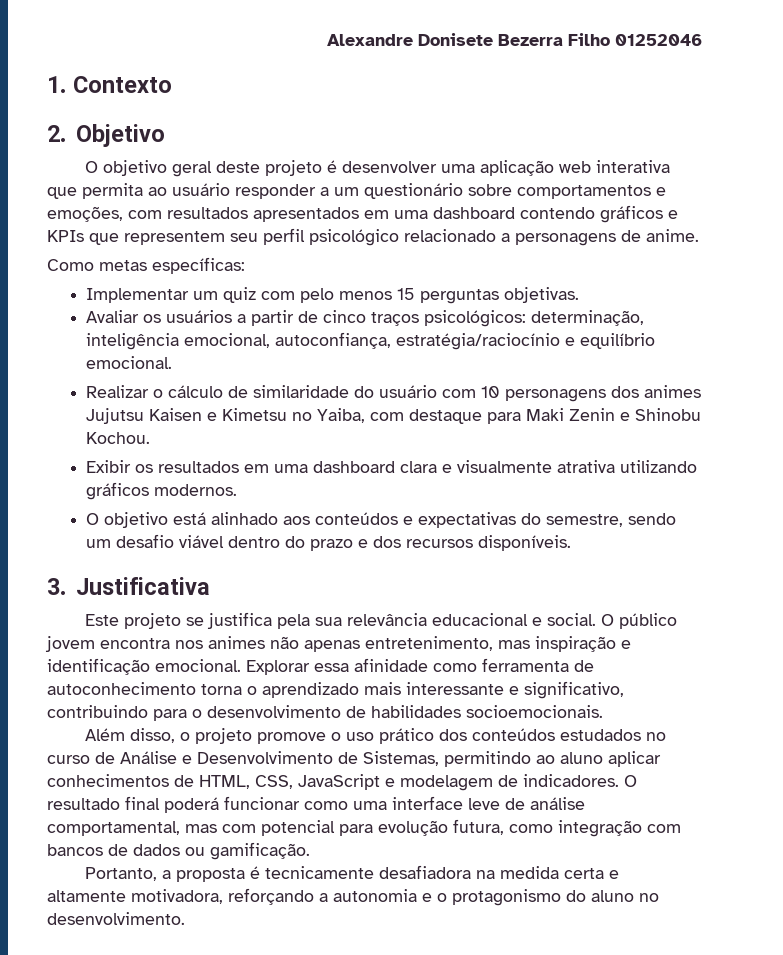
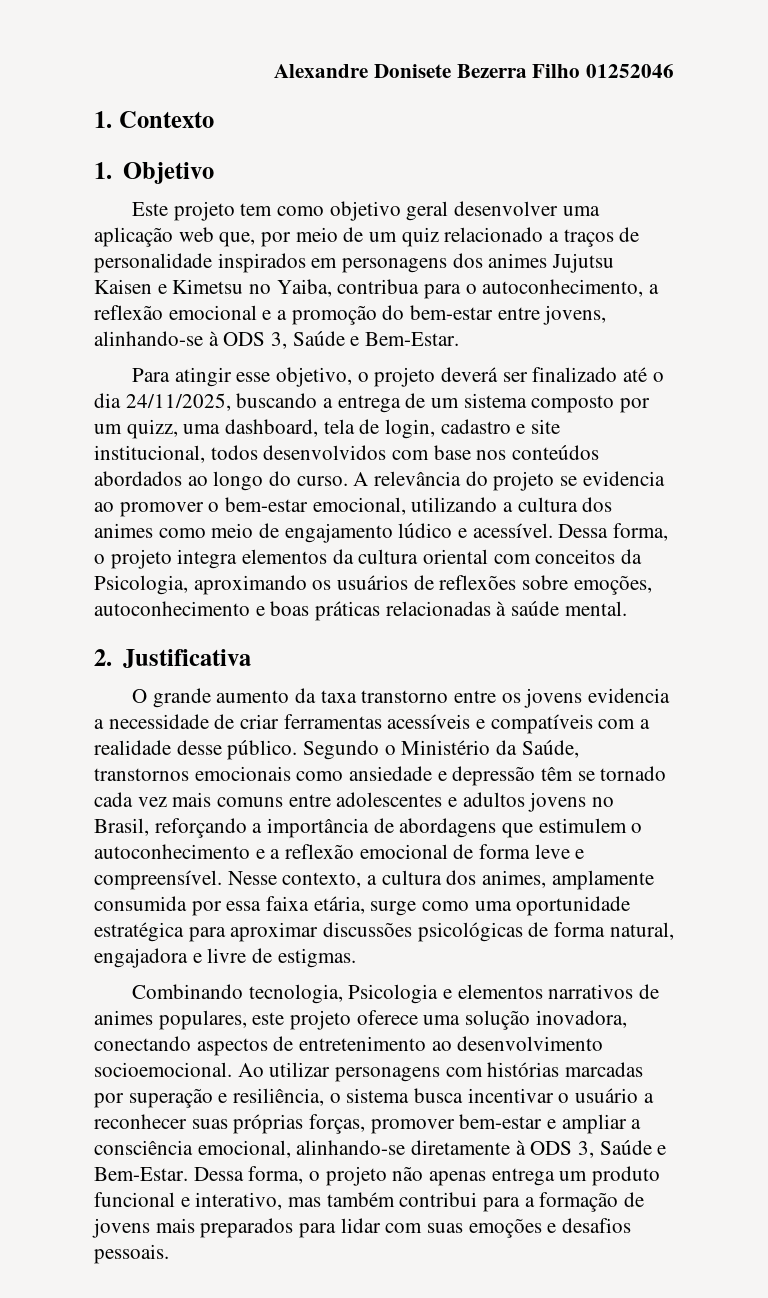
[47,125,67,142] 2. -> [94,162,112,179] 1.
[84,160,670,177] [47,183,666,199] [47,205,678,223] [47,228,699,246] [47,257,245,274] [86,287,580,304] [86,310,645,327] [86,332,656,350] [86,356,173,369] [86,385,501,398] O objetivo geral deste projeto é desenvolver uma aplicação web interativa que permita ao usuário responder a um questionário sobre comportamentos e emoções, com resultados apresentados em uma dashboard contendo gráficos e KPIs que representem seu perfil psicológico relacionado a personagens de anime. // Como metas específicas: // Implementar um quiz com pelo menos 15 perguntas objetivas. // Avaliar os usuários a partir de cinco traços psicológicos: determinação, inteligência emocional, autoconfiança, estratégia/raciocínio e equilíbrio emocional. // Realizar o cálculo de similaridade do usuário com 10 -> [131,201,600,221] [94,227,640,247] [94,253,338,273] Este projeto tem como objetivo geral desenvolver uma aplicação web que, por meio de um quiz relacionado a traços de personalidade inspirados em
[370,408,702,424] [86,432,151,444] [86,460,698,473] [86,482,238,500] [86,512,677,528] [86,534,572,551] [47,577,210,595] [84,612,677,629] [45,636,631,652] [47,658,594,675] [47,681,624,699] [47,705,603,721] [84,728,666,744] [47,751,661,767] [47,774,637,791] [47,796,585,813] [47,819,681,837] [47,842,310,860] [84,865,619,882] [47,888,659,906] [47,912,185,925] com destaque para Maki Zenin e Shinobu Kochou. // Exibir os resultados em uma dashboard clara e visualmente atrativa utilizando gráficos modernos. // O objetivo está alinhado aos conteúdos e expectativas do semestre, sendo um desafio viável dentro do prazo e dos recursos disponíveis. // 3. Justificativa // Este projeto se justifica pela sua relevância educacional e social. O público jovem encontra nos animes não apenas entretenimento, mas inspiração e identificação emocional. Explorar essa afinidade como ferramenta de autoconhecimento torna o aprendizado mais interessante e significativo, contribuindo para o desenvolvimento de habilidades socioemocionais. // Além disso, o projeto promove o uso prático dos conteúdos estudados no curso de Análise e Desenvolvimento de Sistemas, permitindo ao aluno aplicar conhecimentos de HTML, CSS, JavaScript e modelagem de indicadores. O resultado final poderá funcionar como uma interface leve de análise comportamental, mas com potencial para evolução futura, como integração com bancos de dados ou gamificação. // Portanto, a proposta é tecnicamente desafiadora na medida certa e altamente motivadora, reforçando a autonomia e o protagonismo do aluno no desenvolvimento. -> [337,279,660,299] [94,305,607,325] [94,331,460,349] [131,367,664,387] [94,393,651,413] [94,419,561,439] [94,445,600,463] [94,471,665,491] [94,497,613,517] [94,523,669,543] [94,549,643,569] [94,575,652,595] [94,601,627,621] [94,649,251,668] [131,688,670,708] [94,714,651,734] [94,740,579,760] [94,766,667,786] [94,792,615,812] [94,818,643,838] [94,844,585,859] [94,870,654,890] [94,896,631,916] [94,922,674,942] [94,948,356,968] [131,984,659,1004] [94,1010,627,1030] [94,1036,604,1056] [94,1062,644,1082] [94,1088,654,1108] [94,1114,642,1134] [94,1140,667,1158] [94,1166,661,1186] [94,1192,645,1212] [92,1218,632,1238] [94,1244,169,1264] contribua para o autoconhecimento, a reflexão emocional e a promoção do bem-estar entre jovens, alinhando-se à ODS 3, Saúde e Bem-Estar. // Para atingir esse objetivo, o projeto deverá ser finalizado até o dia 24/11/2025, buscando a entrega de um sistema composto por um quizz, uma dashboard, tela de login, cadastro e site institucional, todos desenvolvidos com base nos conteúdos abordados ao longo do curso. A relevância do projeto se evidencia ao promover o bem-estar emocional, utilizando a cultura dos animes como meio de engajamento lúdico e acessível. Dessa forma, o projeto integra elementos da cultura oriental com conceitos da Psicologia, aproximando os usuários de reflexões sobre emoções, autoconhecimento e boas práticas relacionadas à saúde mental. // 2. Justificativa // O grande aumento da taxa transtorno entre os jovens evidencia a necessidade de criar ferramentas acessíveis e compatíveis com a realidade desse público. Segundo o Ministério da Saúde, transtornos emocionais como ansiedade e depressão têm se tornado cada vez mais comuns entre adolescentes e adultos jovens no Brasil, reforçando a importância de abordagens que estimulem o autoconhecimento e a reflexão emocional de forma leve e compreensível. Nesse contexto, a cultura dos animes, amplamente consumida por essa faixa etária, surge como uma oportunidade estratégica para aproximar discussões psicológicas de forma natural, engajadora e livre de estigmas. // Combinando tecnologia, Psicologia e elementos narrativos de animes populares, este projeto oferece uma solução inovadora, conectando aspectos de entretenimento ao desenvolvimento socioemocional. Ao utilizar personagens com histórias marcadas por superação e resiliência, o sistema busca incentivar o usuário a reconhecer suas próprias forças, promover bem-estar e ampliar a consciência emocional, alinhando-se diretamente à ODS 3, Saúde e Bem-Estar. Dessa forma, o projeto não apenas entrega um produto funcional e interativo, mas também contribui para a formação de jovens mais preparados para lidar com suas emoções e desafios pessoais.

